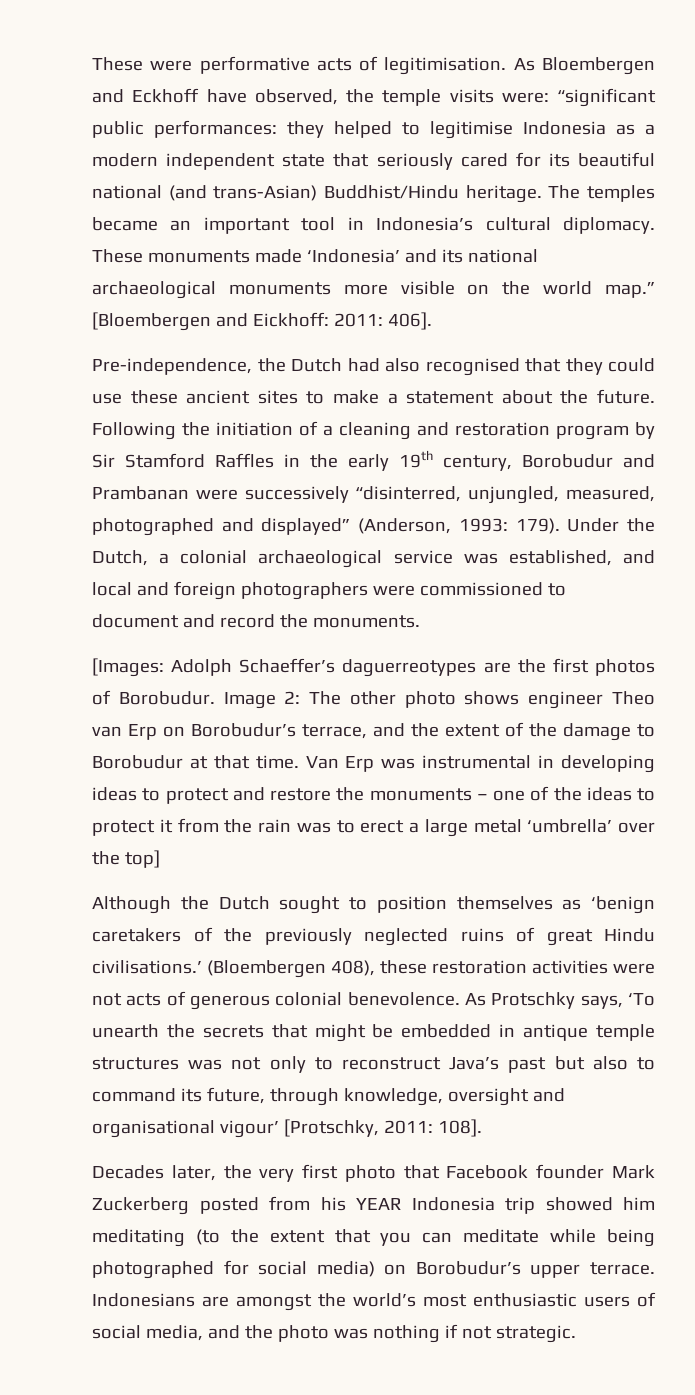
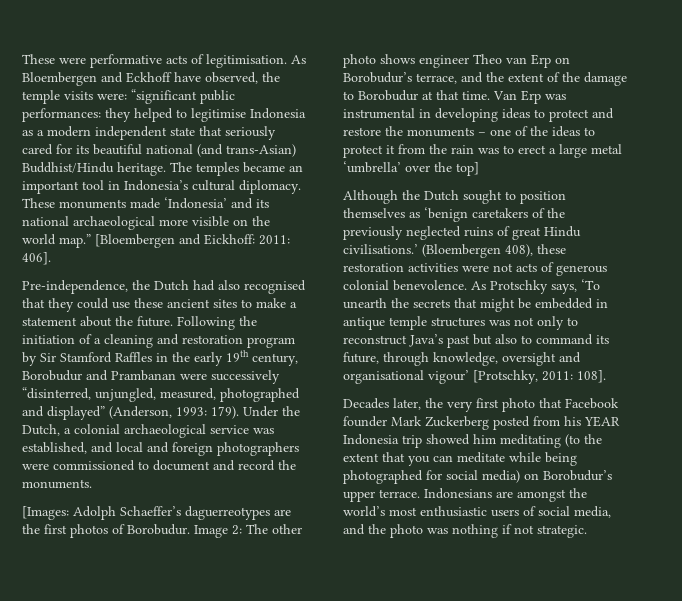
[228,282,331,295] monuments -> (155, 223) none

